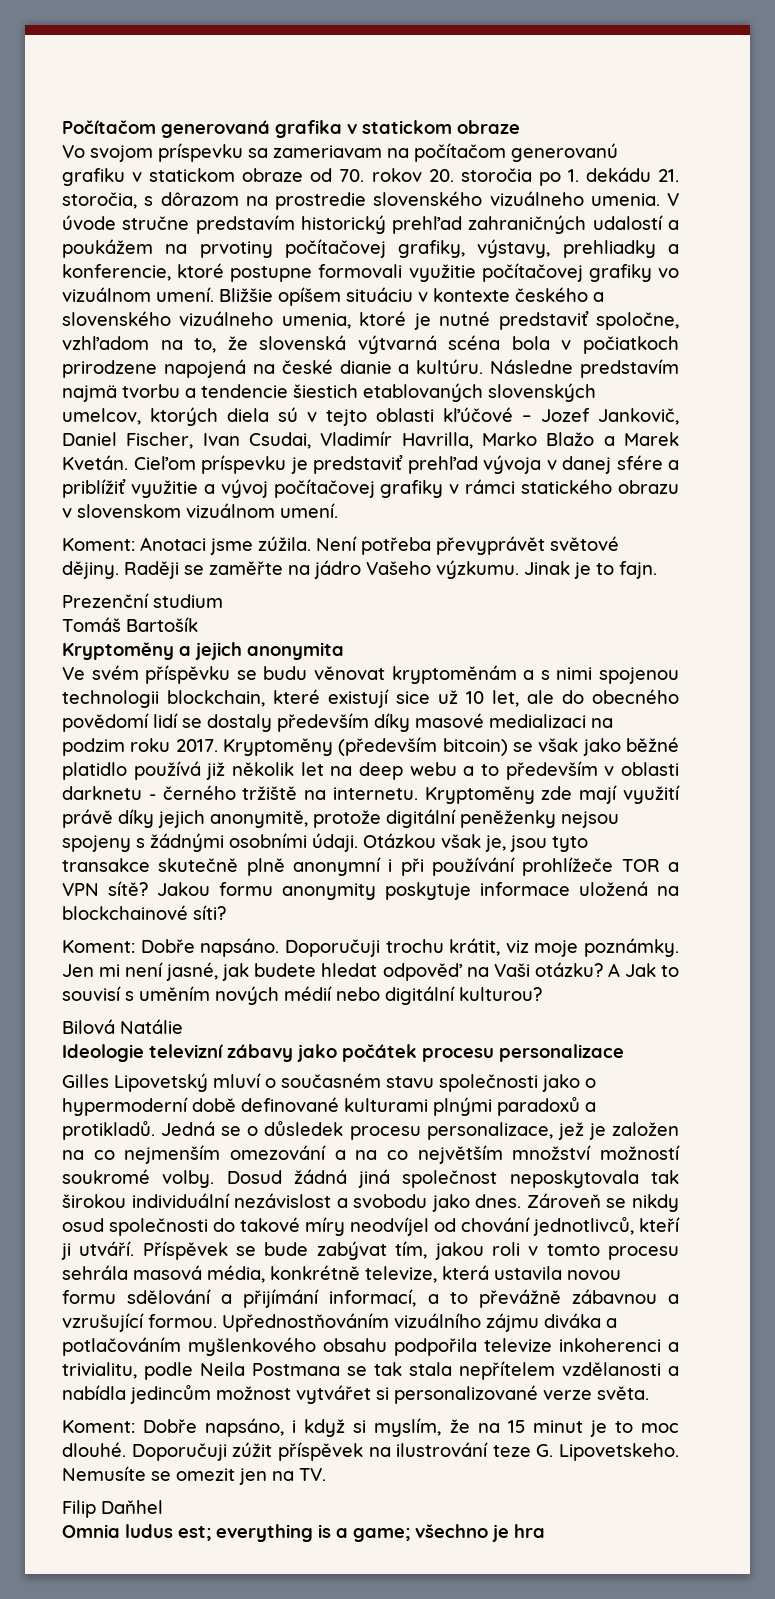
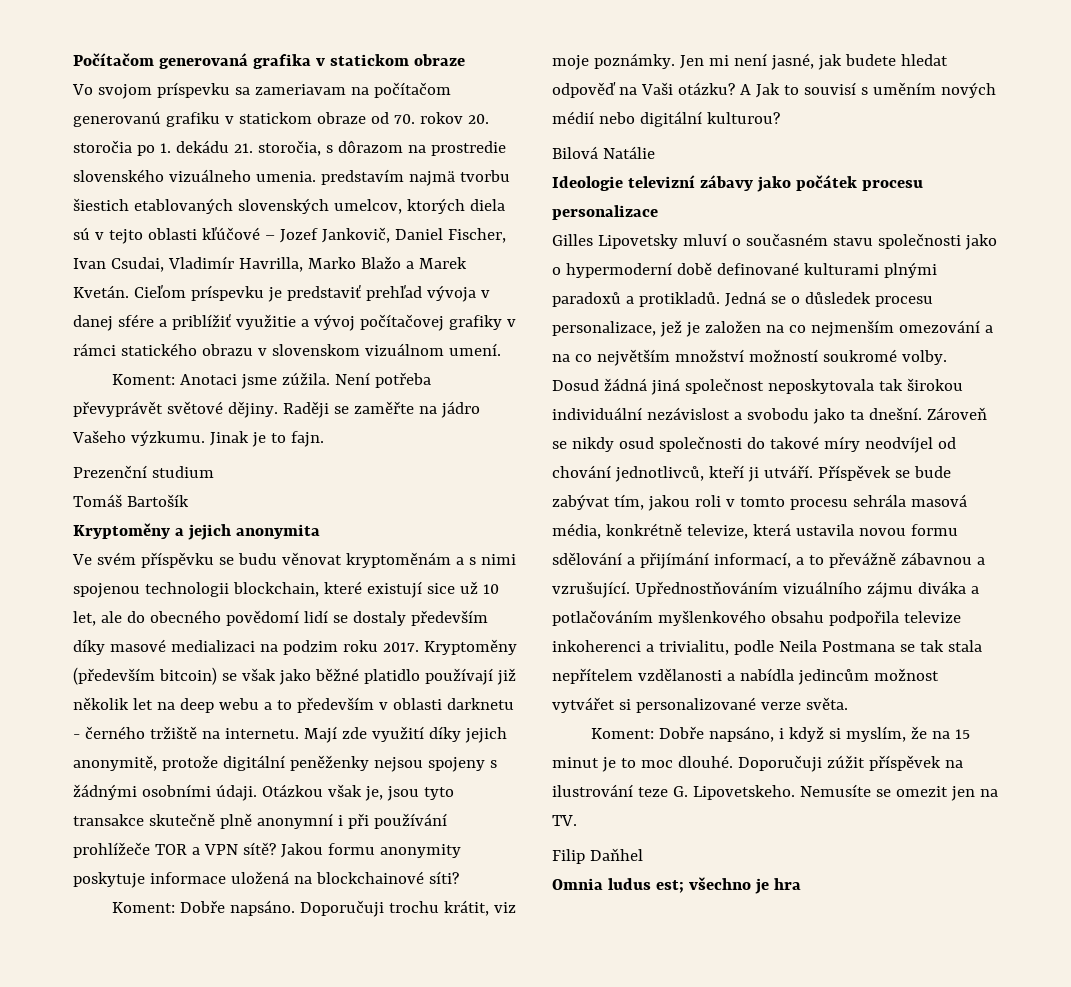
[667,193,679,206] [62,215,679,234] [62,239,679,258] [62,263,679,282] [62,287,604,306] [62,311,680,330] [62,335,679,354] [62,359,574,378] V úvode stručne predstavím historický prehľad zahraničných udalostí a poukážem na prvotiny počítačovej grafiky, výstavy, prehliadky a konferencie, ktoré postupne formovali využitie počítačovej grafiky vo vizuálnom umení. Bližšie opíšem situáciu v kontexte českého a slovenského vizuálneho umenia, ktoré je nutné predstaviť spoločne, vzhľadom na to, že slovenská výtvarná scéna bola v počiatkoch prirodzene napojená na české dianie a kultúru. Následne -> (316, 176) none
[185,384,288,398] a tendencie -> (510, 176) none
[133,761,201,780] používá -> [424,668,493,685] používají
[424,785,680,804] [62,809,113,828] Kryptoměny zde mají využití právě -> [303,726,424,743] Mají zde využití
[114,1073,208,1092] Lipovetský -> [597,234,678,249] Lipovetsky
[475,1194,522,1208] dnes. -> [849,407,922,420] ta dnešní.
[62,1313,217,1332] vzrušující formou. -> [552,581,630,598] vzrušující.
[216,1524,410,1542] everything is a game; -> (684, 886) none

